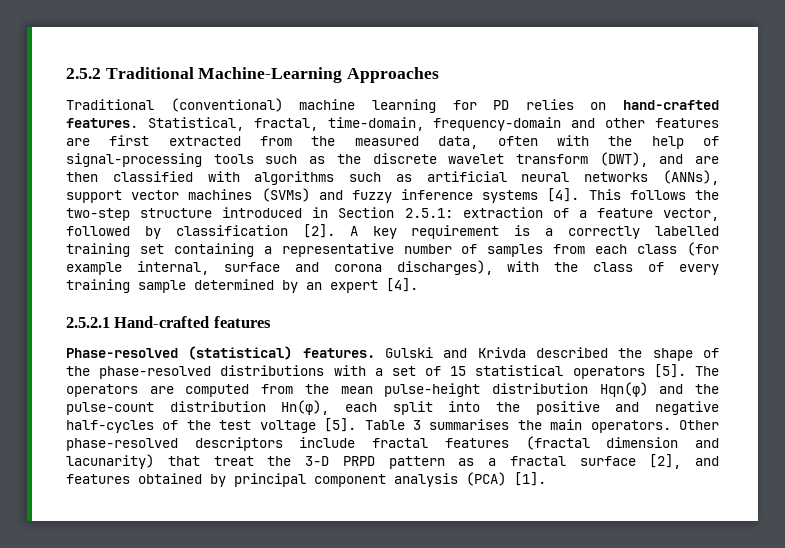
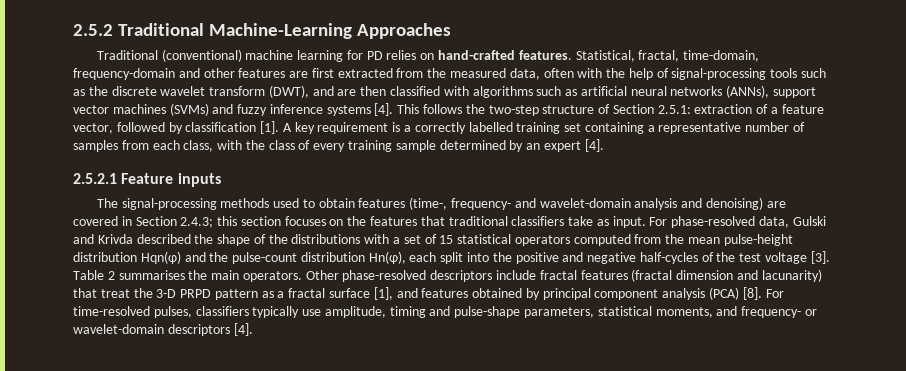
[222,207,329,218] introduced in -> [598,104,611,114] of
[302,224,335,238] [2]. -> [260,121,280,134] [1].
[637,242,719,256] [66,260,493,275] class (for example internal, surface and corona discharges), -> [183,140,214,152] class,
[114,316,271,328] [66,346,375,360] Hand-crafted features // Phase-resolved (statistical) features. -> [121,173,221,187] [96,197,786,210] [73,216,790,228] Feature inputs // The signal-processing methods used to obtain features (time-, frequency- and wavelet-domain analysis and denoising) are covered in Section 2.4.3; this section focuses on the features that traditional classifiers take as input. For phase-resolved data,
[99,366,212,379] phase-resolved -> (288, 239) none
[653,364,719,378] [66,384,174,397] [5]. The operators are -> (570, 240) none
[324,418,421,432] [5]. Table 3 -> [810,251,830,264] [73,270,115,280] [3]. Table 2
[649,454,682,469] [2], -> [373,287,393,300] [1],
[514,472,546,486] [1]. -> [742,287,784,300] [73,306,817,318] [73,323,253,336] [8]. For time-resolved pulses, classifiers typically use amplitude, timing and pulse-shape parameters, statistical moments, and frequency- or wavelet-domain descriptors [4].

